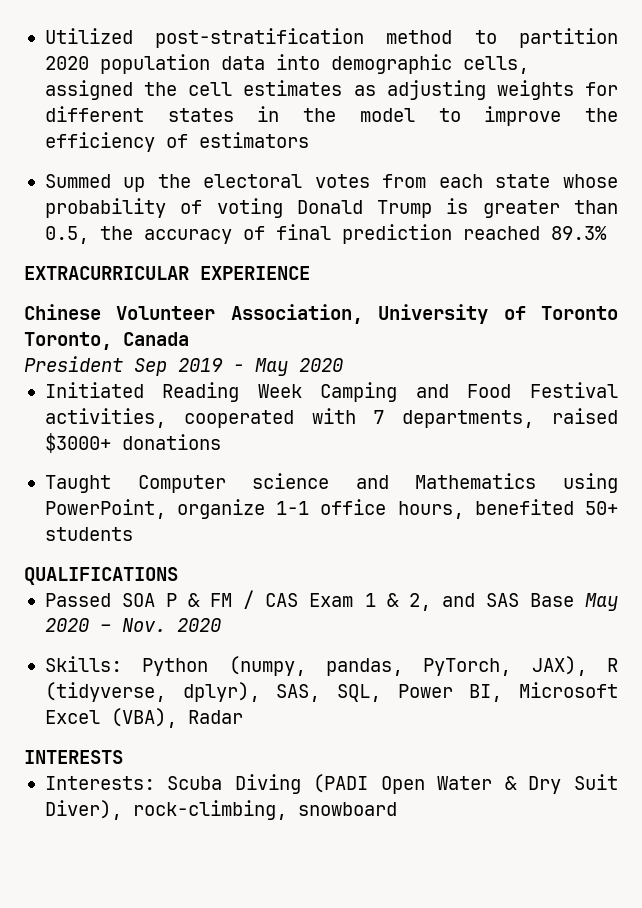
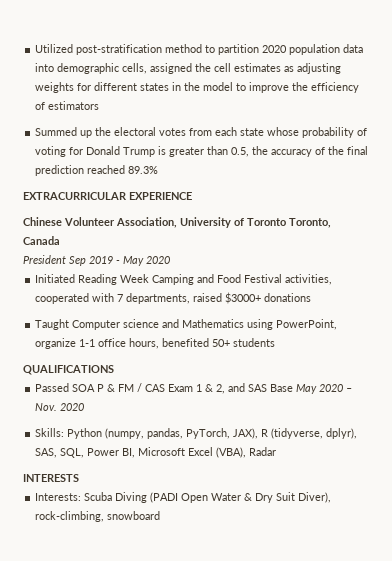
(283, 208) none -> [69,147,84,155] for
(265, 233) none -> [328,146,345,155] the

